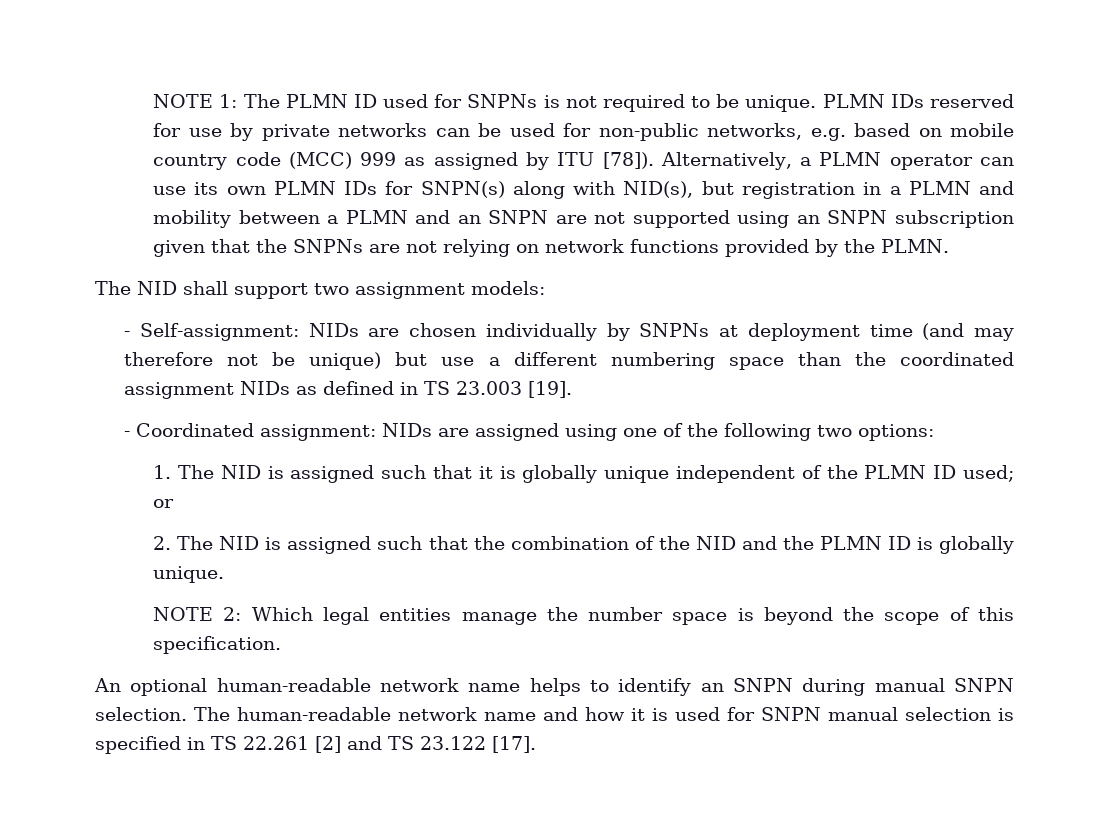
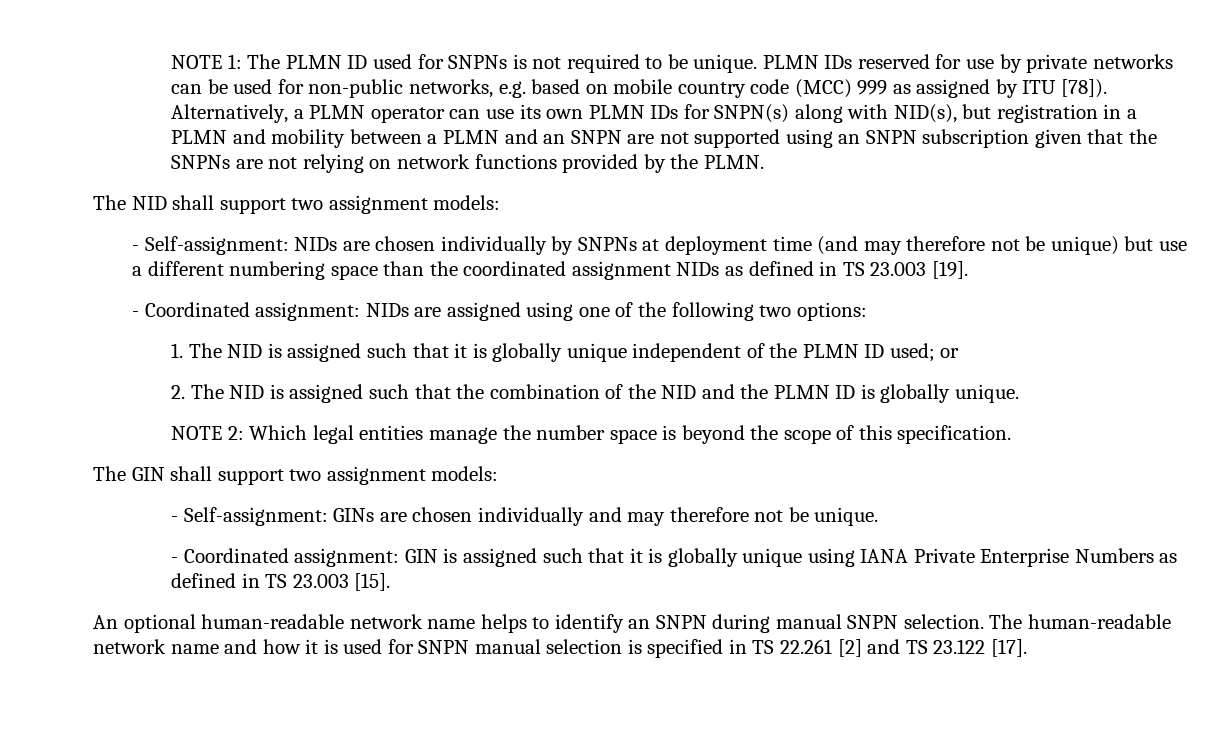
(282, 645) none -> [93,466,499,485] [171,507,879,526] [171,548,1178,567] [171,573,391,591] // The GIN shall support two assignment models: // - Self-assignment: GINs are chosen individually and may therefore not be unique. // - Coordinated assignment: GIN is assigned such that it is globally unique using IANA Private Enterprise Numbers as defined in TS 23.003 [15].

